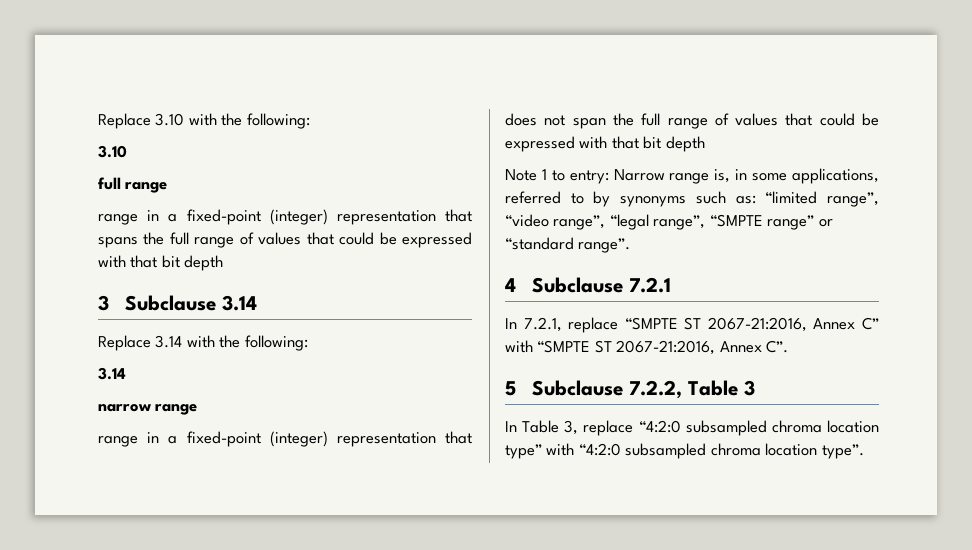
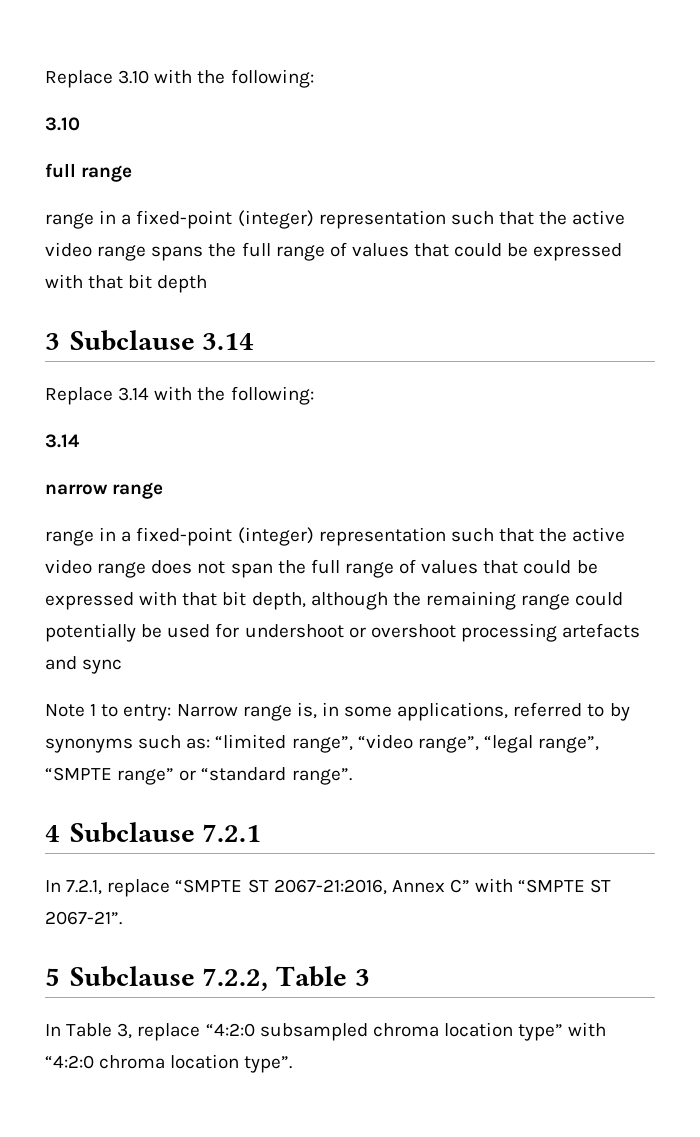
[445,209,472,222] that -> [450,210,626,225] [45,242,147,261] such that the active video range
[445,431,472,444] that -> [450,527,626,542] [45,559,147,578] such that the active video range
[665,136,705,152] depth -> [251,591,624,610] [45,623,641,642] [45,656,123,674] depth, although the remaining range could potentially be used for undershoot or overshoot processing artefacts and sync
[616,340,789,355] 2067-21:2016, Annex C”. -> [45,911,122,925] 2067-21”.
[625,443,707,459] subsampled -> (94, 1062) none

